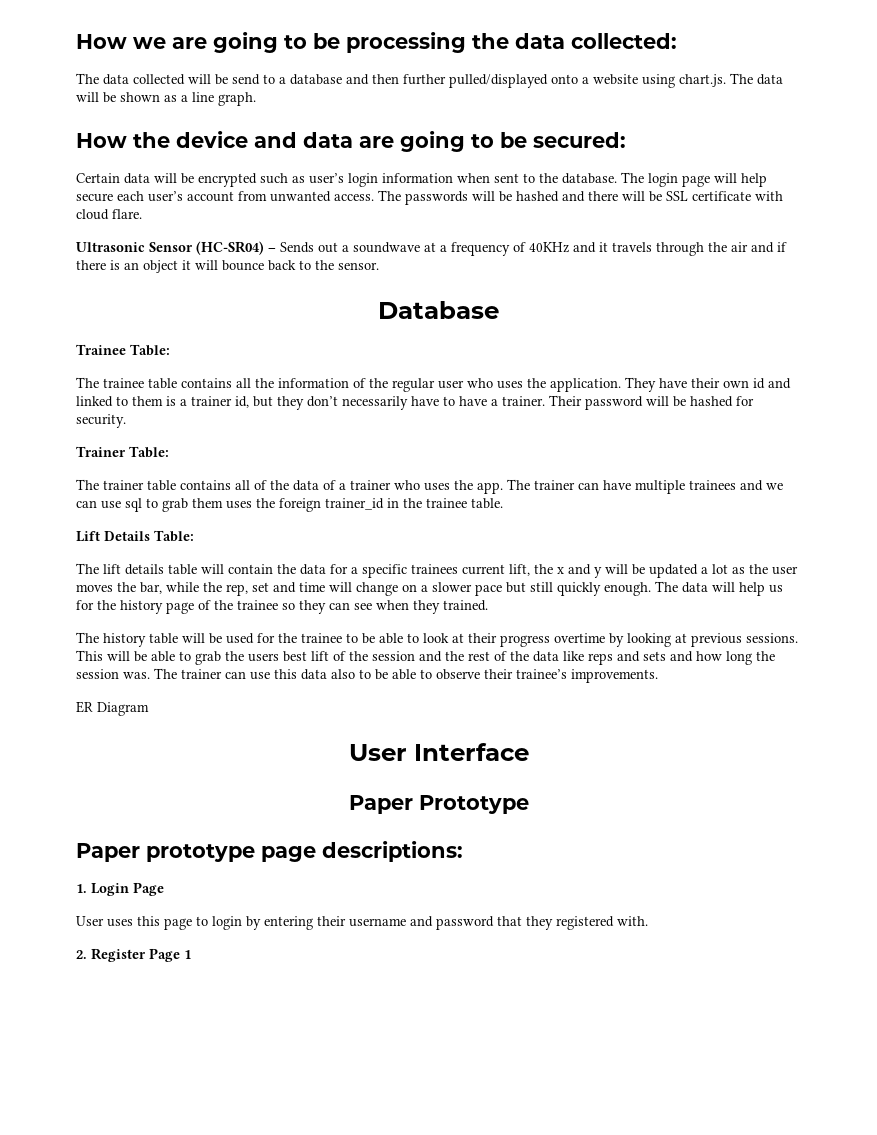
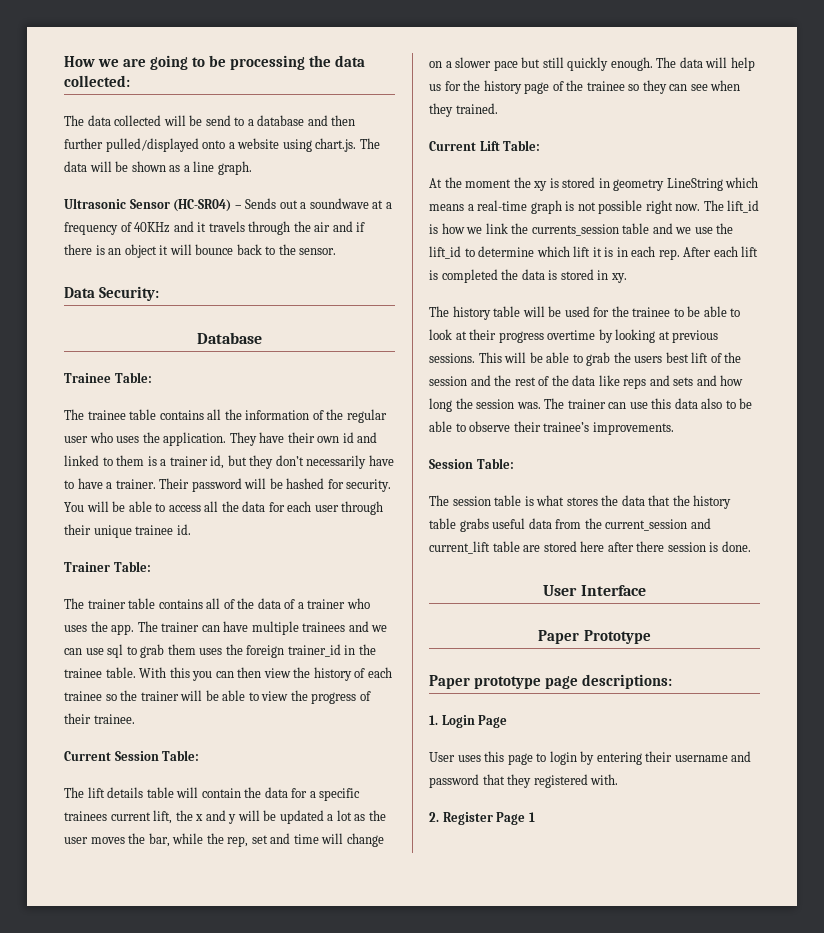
[76,131,626,152] [76,172,767,187] [76,190,783,205] [76,209,142,220] // How the device and data are going to be secured: // Certain data will be encrypted such as user’s login information when sent to the database. The login page will help secure each user’s account from unwanted access. The passwords will be hashed and there will be SSL certificate with cloud flare. -> (252, 168) none
(379, 266) none -> [64,286,160,301] // Data Security:
(126, 421) none -> [64,501,384,515] [64,524,191,538] You will be able to access all the data for each user through their unique trainee id.
[76,531,150,542] // Lift Details -> [139,667,392,681] [64,690,371,704] [64,713,135,724] [64,751,159,761] With this you can then view the history of each trainee so the trainer will be able to view the progress of their trainee. // Current Session
(488, 605) none -> [429,140,541,151] [429,177,759,191] [429,200,760,214] [429,223,734,236] [429,246,759,260] [429,269,627,283] // Current Lift Table: // At the moment the xy is stored in geometry LineString which means a real-time graph is not possible right now. The lift_id is how we link the currents_session table and we use the lift_id to determine which lift it is in each rep. After each lift is completed the data is stored in xy.
[76,701,149,716] ER Diagram -> [429,458,514,469] [429,495,732,509] [429,518,711,532] [429,541,751,554] Session Table: // The session table is what stores the data that the history table grabs useful data from the current_session and current_lift table are stored here after there session is done.

